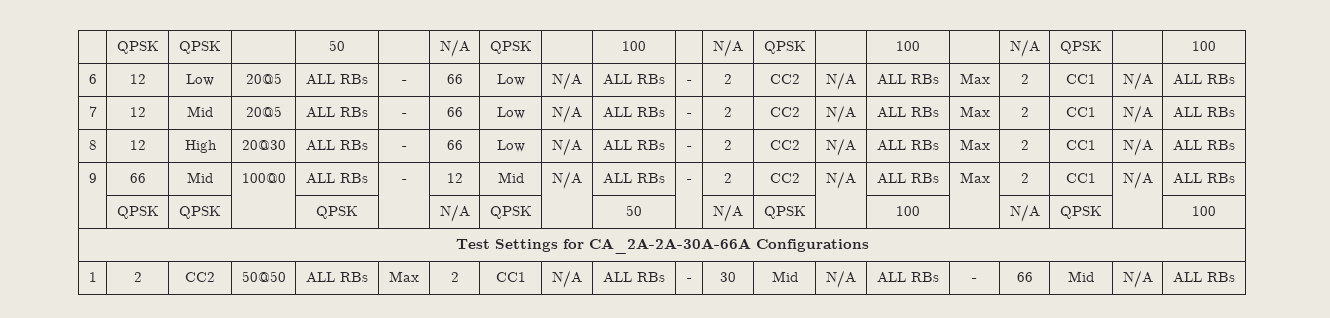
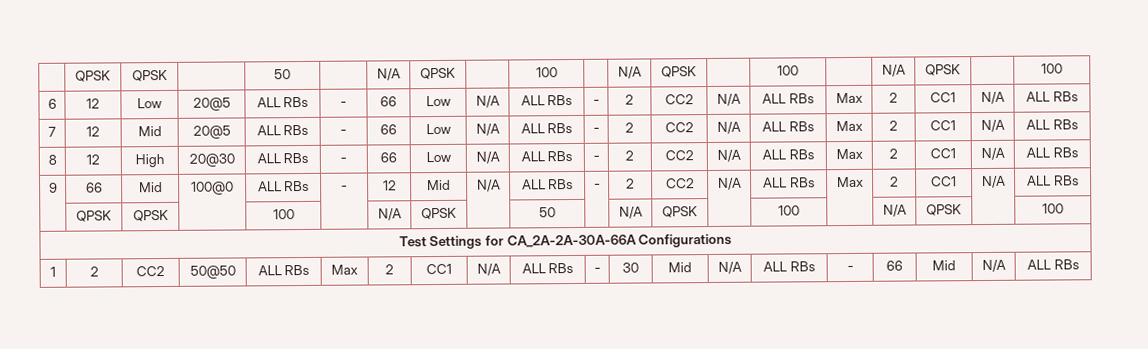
[316,206,358,219] QPSK -> [272,209,295,220] 100

